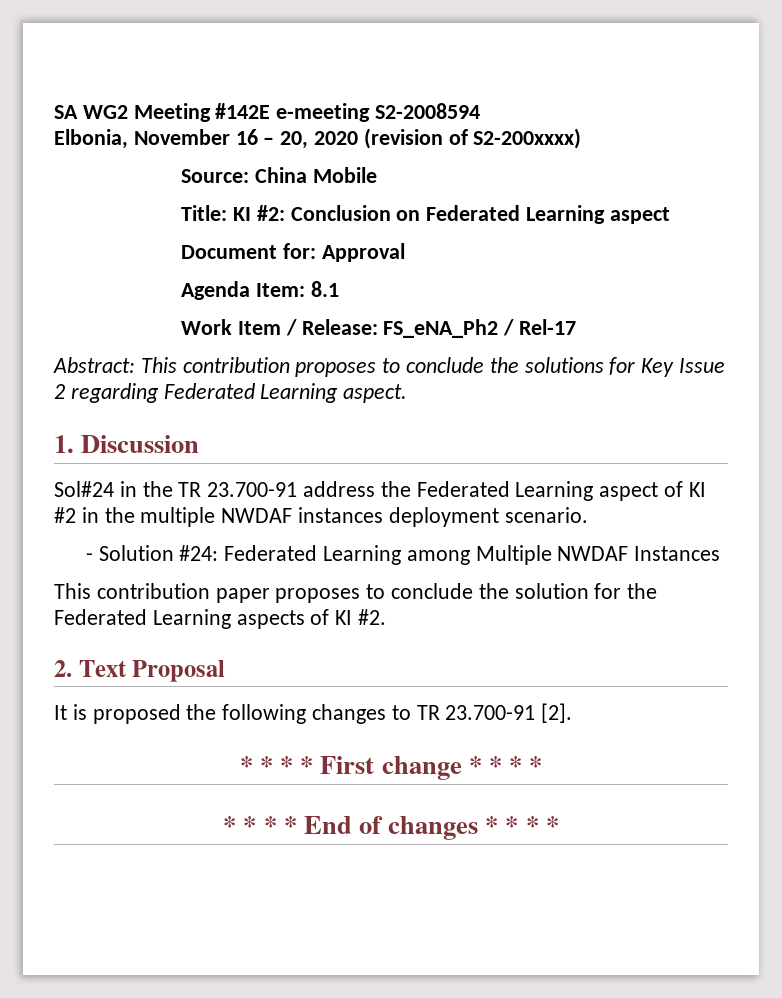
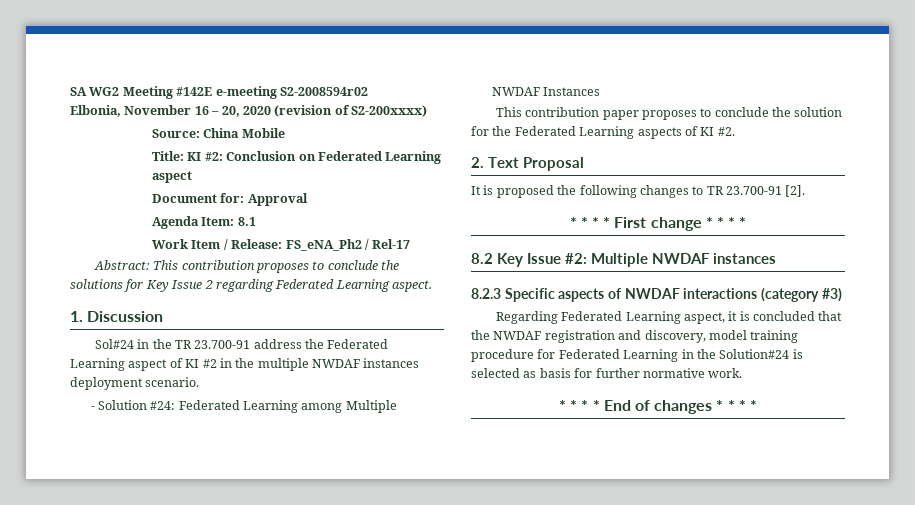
[375,103,481,119] S2-2008594 -> [279,87,368,96] S2-2008594r02
(543, 765) none -> [471,253,776,267] [471,288,842,302] [495,311,843,324] [471,330,799,343] [471,349,803,362] [471,368,743,378] // 8.2 Key Issue #2: Multiple NWDAF instances // 8.2.3 Specific aspects of NWDAF interactions (category #3) // Regarding Federated Learning aspect, it is concluded that the NWDAF registration and discovery, model training procedure for Federated Learning in the Solution#24 is selected as basis for further normative work.

